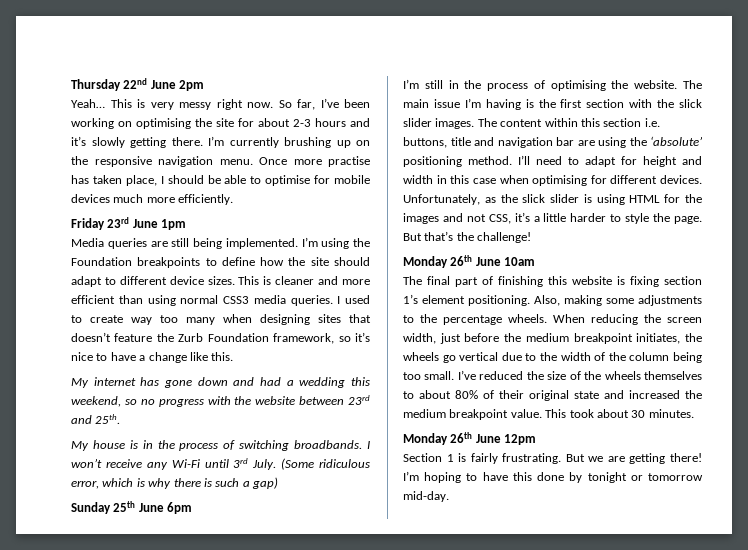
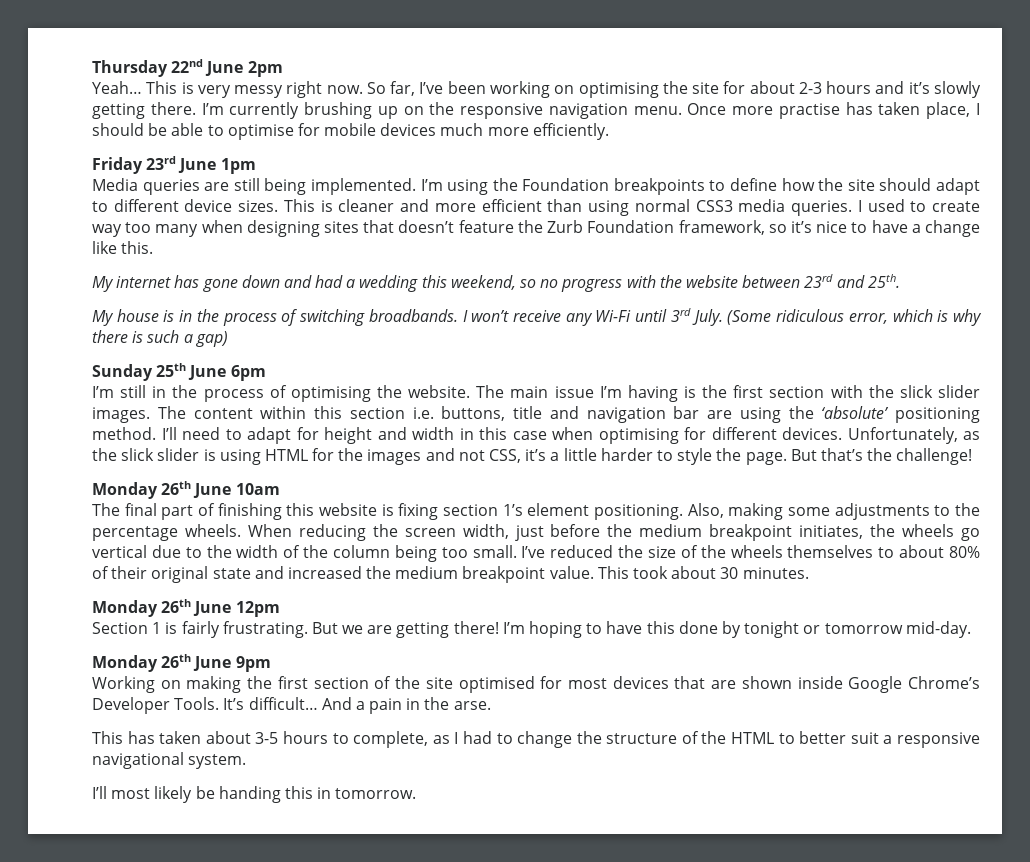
(449, 496) none -> [92,654,271,672] [92,676,980,693] [92,697,491,714] [92,731,980,748] [92,752,247,769] [92,786,417,803] // Monday 26th June 9pm // Working on making the first section of the site optimised for most devices that are shown inside Google Chrome’s Developer Tools. It’s difficult… And a pain in the arse. // This has taken about 3-5 hours to complete, as I had to change the structure of the HTML to better suit a responsive navigational system. // I’ll most likely be handing this in tomorrow.

